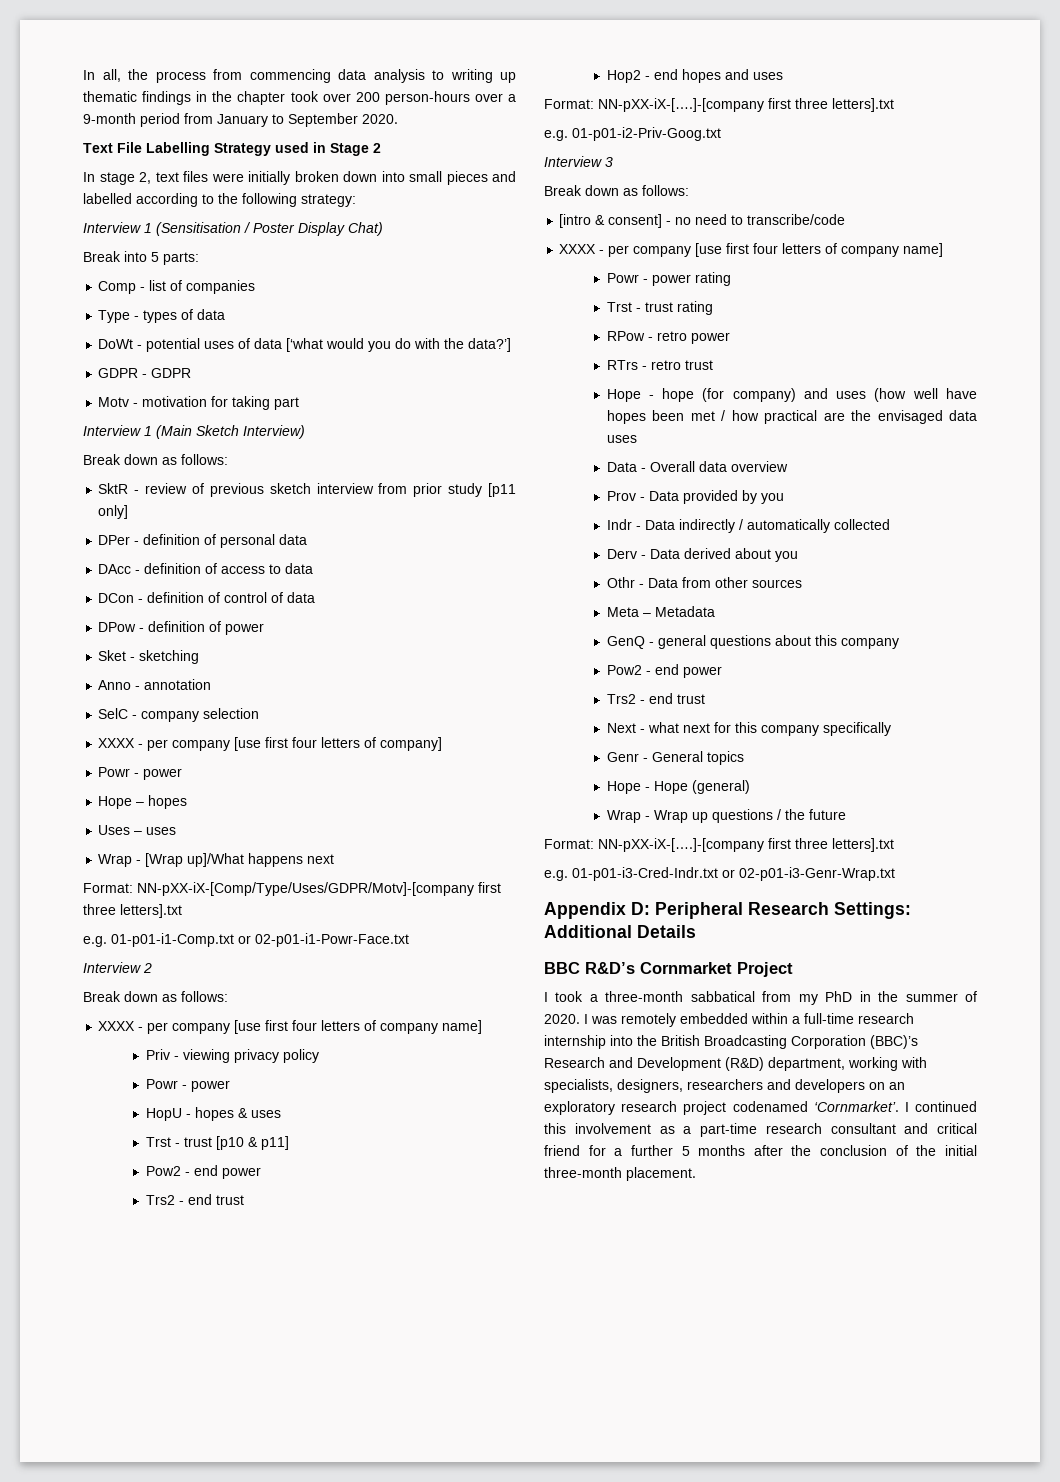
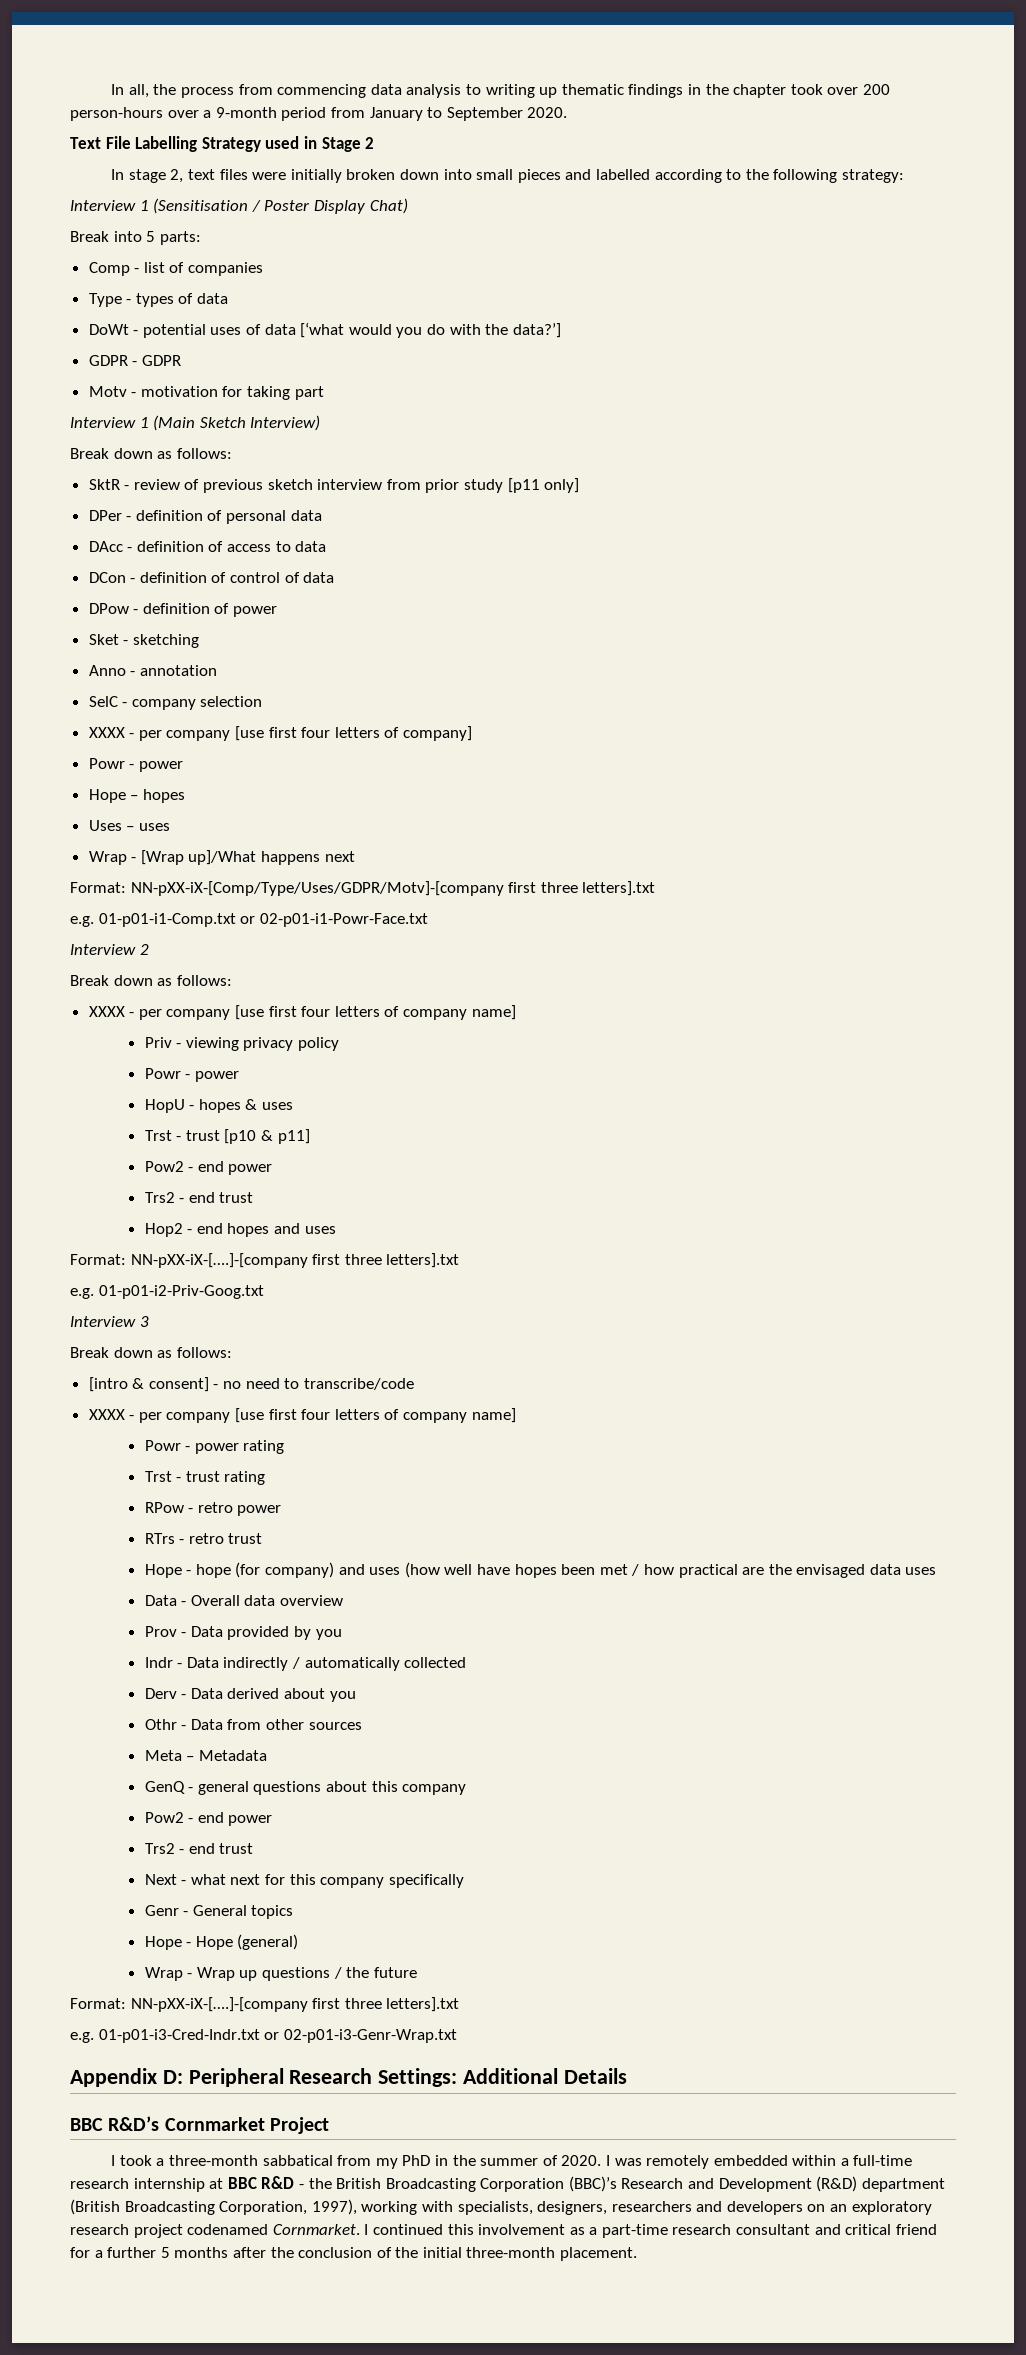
[610,1035,633,1046] into -> [209,2176,304,2189] at BBC R&D -
[768,1057,845,1071] department, -> [861,2178,945,2192] [70,2199,357,2215] department (British Broadcasting Corporation, 1997),
[813,1101,899,1112] ‘Cornmarket’. -> [272,2224,360,2235] Cornmarket.

